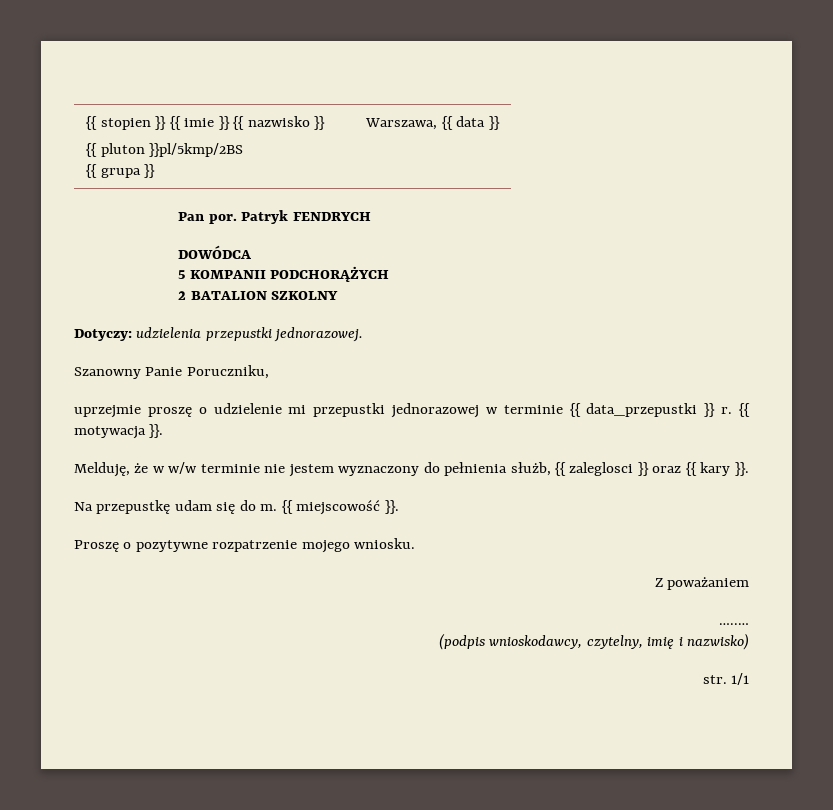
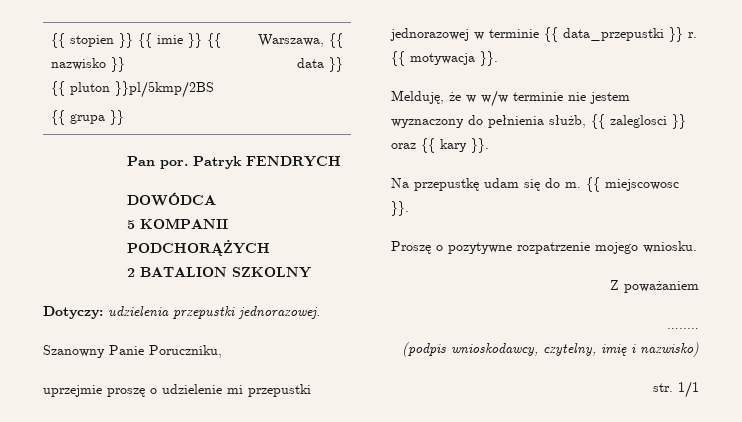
[296,500,381,515] miejscowość -> [605,179,679,191] miejscowosc

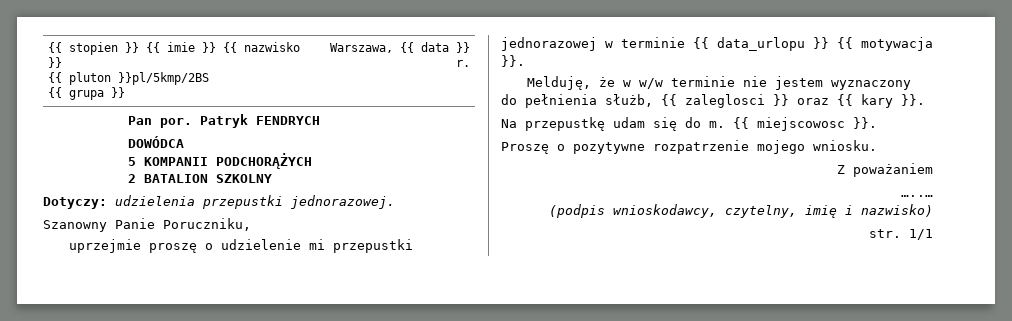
(344, 64) none -> [455,60,470,67] r.
[563,27,697,42] data_przepustki }} r. -> [717,37,829,51] data_urlopu }}

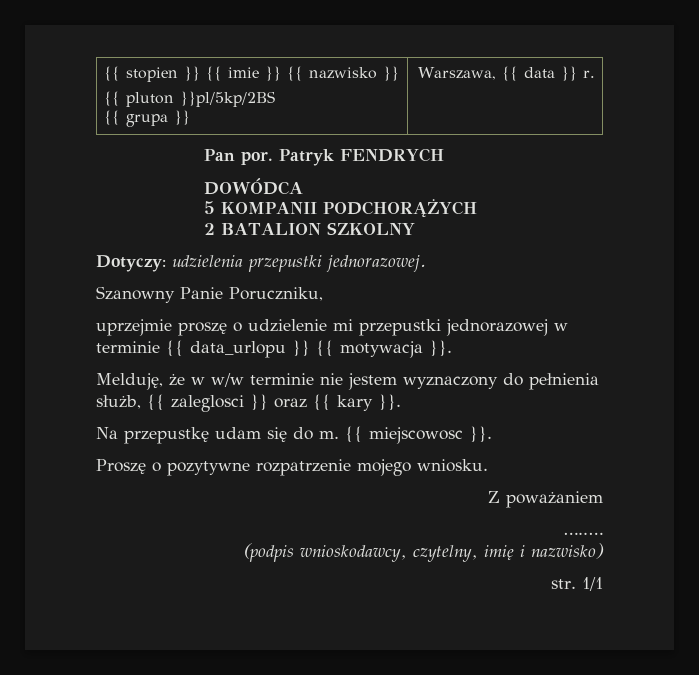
[118,72,210,85] }}pl/5kmp/2BS -> [179,91,275,107] }}pl/5kp/2BS

